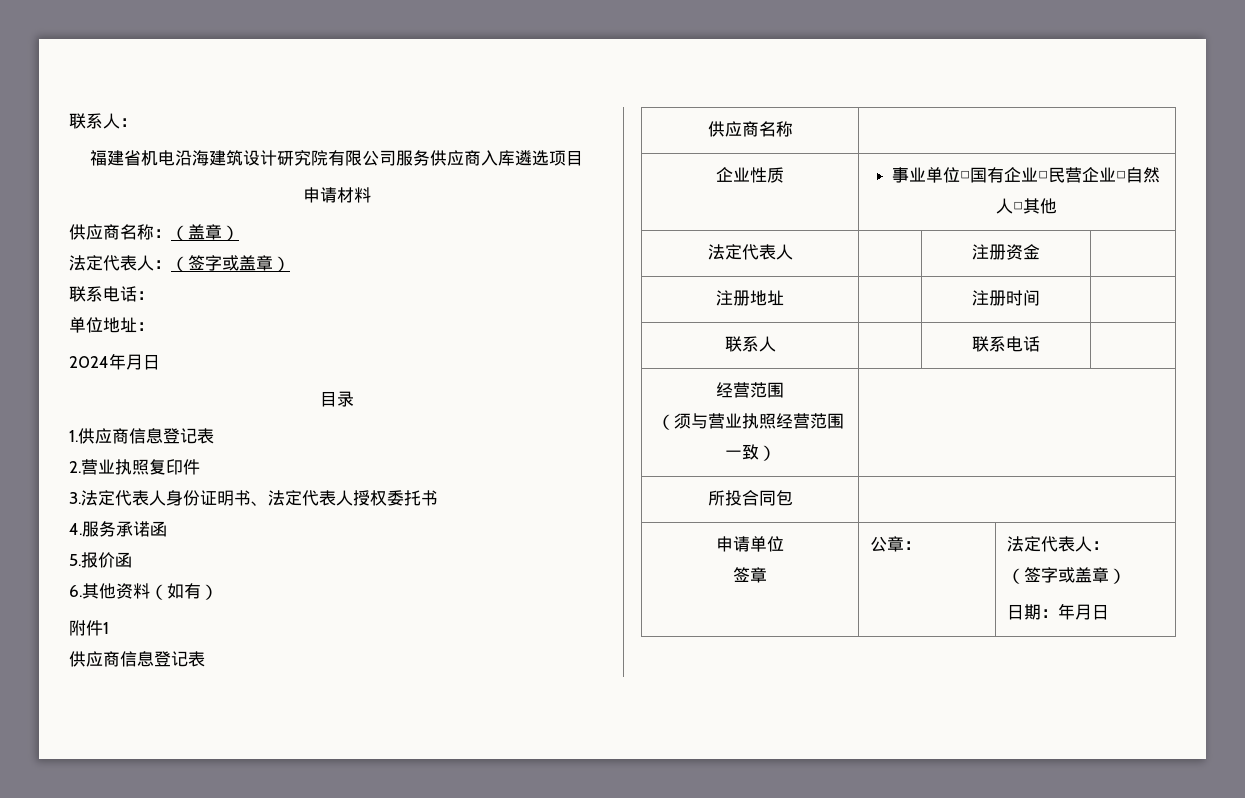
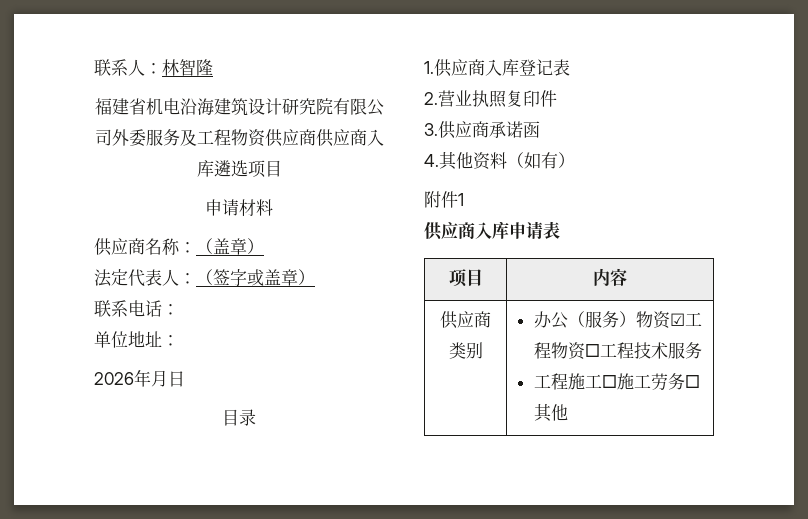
(137, 122) none -> [162,59,213,76] 林智隆
[396,150,430,166] 服务 -> [111,129,316,147] 外委服务及工程物资供应商
[69,356,109,368] 2024 -> [94,372,134,385] 2026
[129,428,163,444] 信息 -> [485,59,519,76] 入库
[81,490,438,506] [69,521,167,537] [69,552,132,568] [69,585,82,597] 法定代表人身份证明书、法定代表人授权委托书 // 4.服务承诺函 // 5.报价函 // 6. -> [438,121,540,139] [424,154,439,167] 供应商承诺函 // 4.
[120,651,205,667] [707,121,793,137] [716,167,784,183] [892,167,1161,183] [995,198,1057,214] [707,244,793,260] [972,244,1040,260] [716,290,784,306] [972,290,1040,306] [724,336,776,352] [972,336,1040,352] [716,382,784,398] [656,413,844,430] [724,444,776,461] [707,490,793,506] [716,536,784,552] [733,567,767,583] [869,536,921,552] [1006,536,1109,552] [1006,567,1126,584] [1006,603,1109,620] 信息登记表 // 供应商名称 | // 企业性质 | 事业单位□国有企业□民营企业□自然人□其他 // 法定代表人 | | 注册资金 | // 注册地址 | | 注册时间 | // 联系人 | | 联系电话 | // 经营范围 // （须与营业执照经营范围一致） | // 所投合同包 | // 申请单位 // 签章 | 公章： | 法定代表人： // （签字或盖章） // 日期：年月日 -> [475,221,560,240] [448,269,483,287] [593,268,627,286] [440,311,491,329] [448,342,483,359] [533,311,702,329] [533,342,702,360] [533,373,700,391] [533,403,568,422] 入库申请表 // 项目 | 内容 // 供应商类别 | 办公（服务）物资☑工程物资□工程技术服务 // 工程施工□施工劳务□其他

